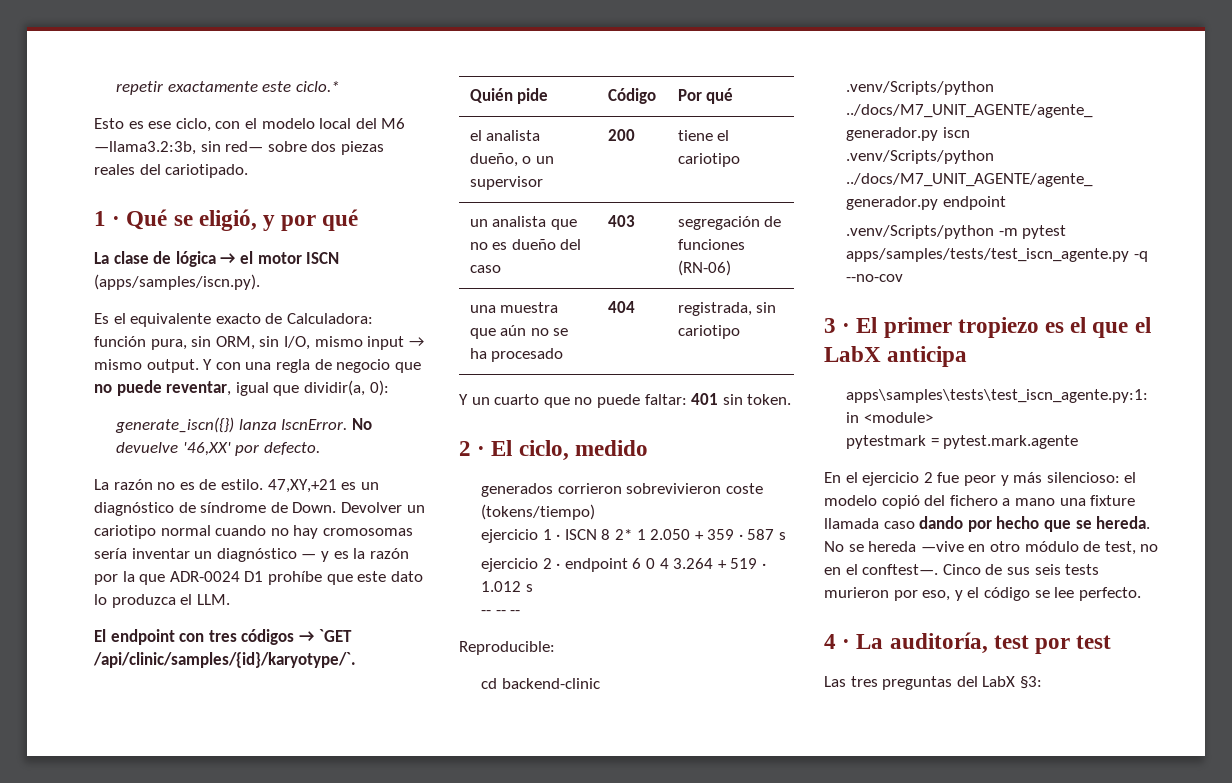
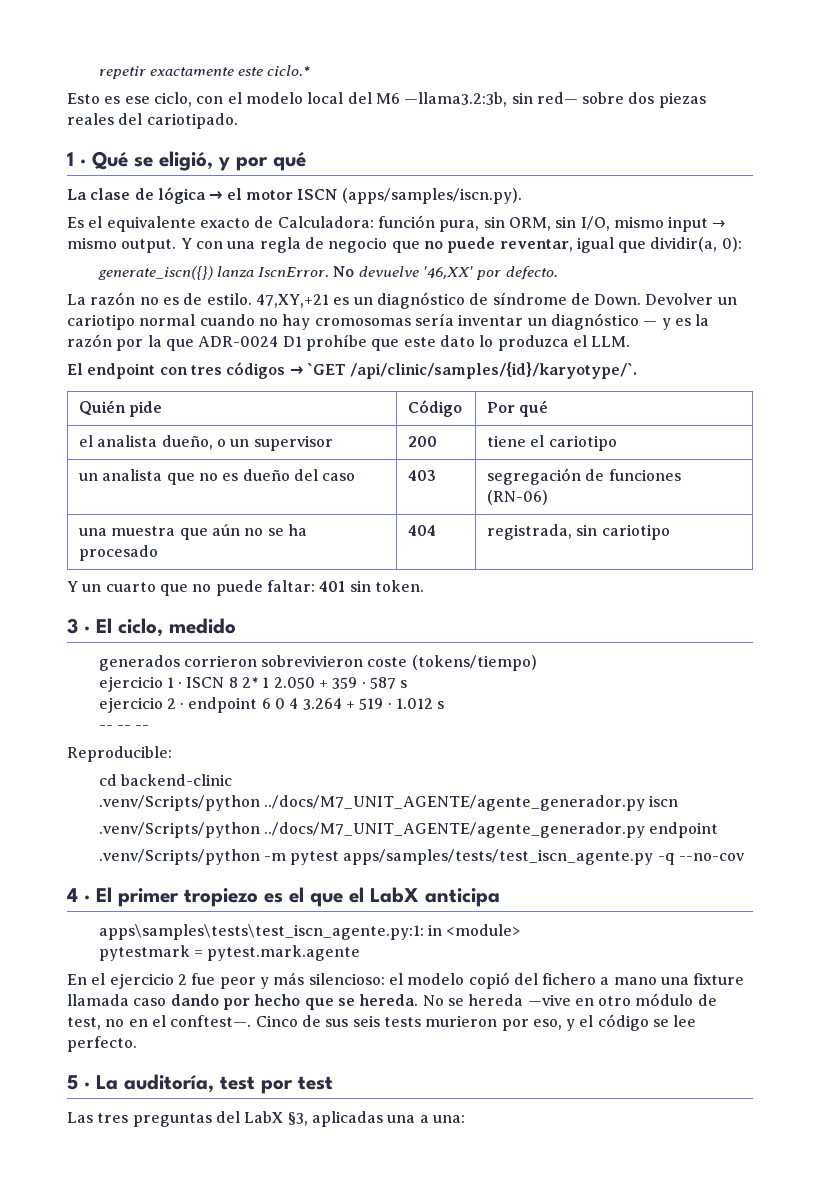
[459,441,471,456] 2 -> [67,618,78,634] 3
[824,318,836,333] 3 -> [67,888,78,902] 4
[824,634,836,649] 4 -> [67,1075,78,1090] 5
[1019,676,1042,689] §3: -> [287,1111,465,1127] §3, aplicadas una a una:

